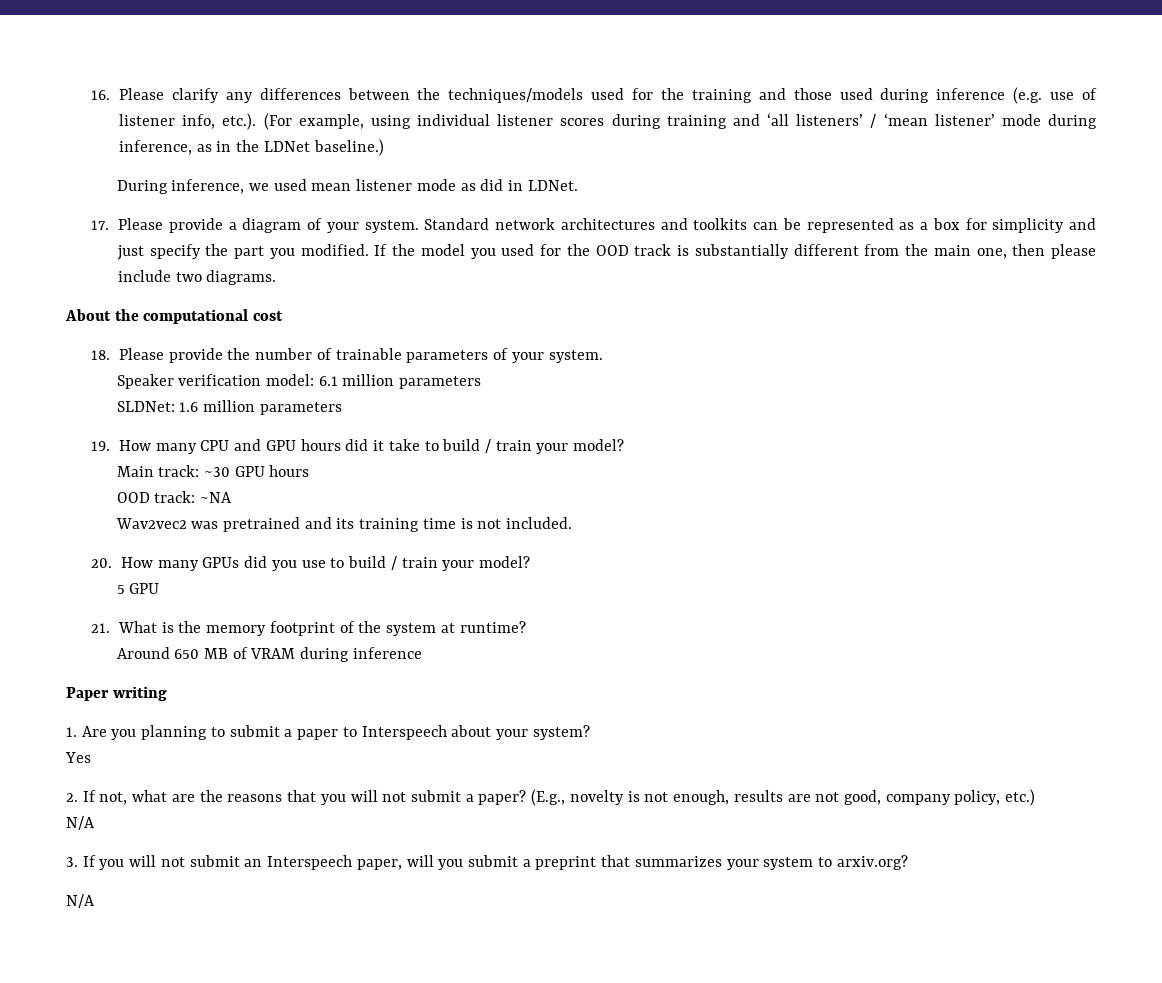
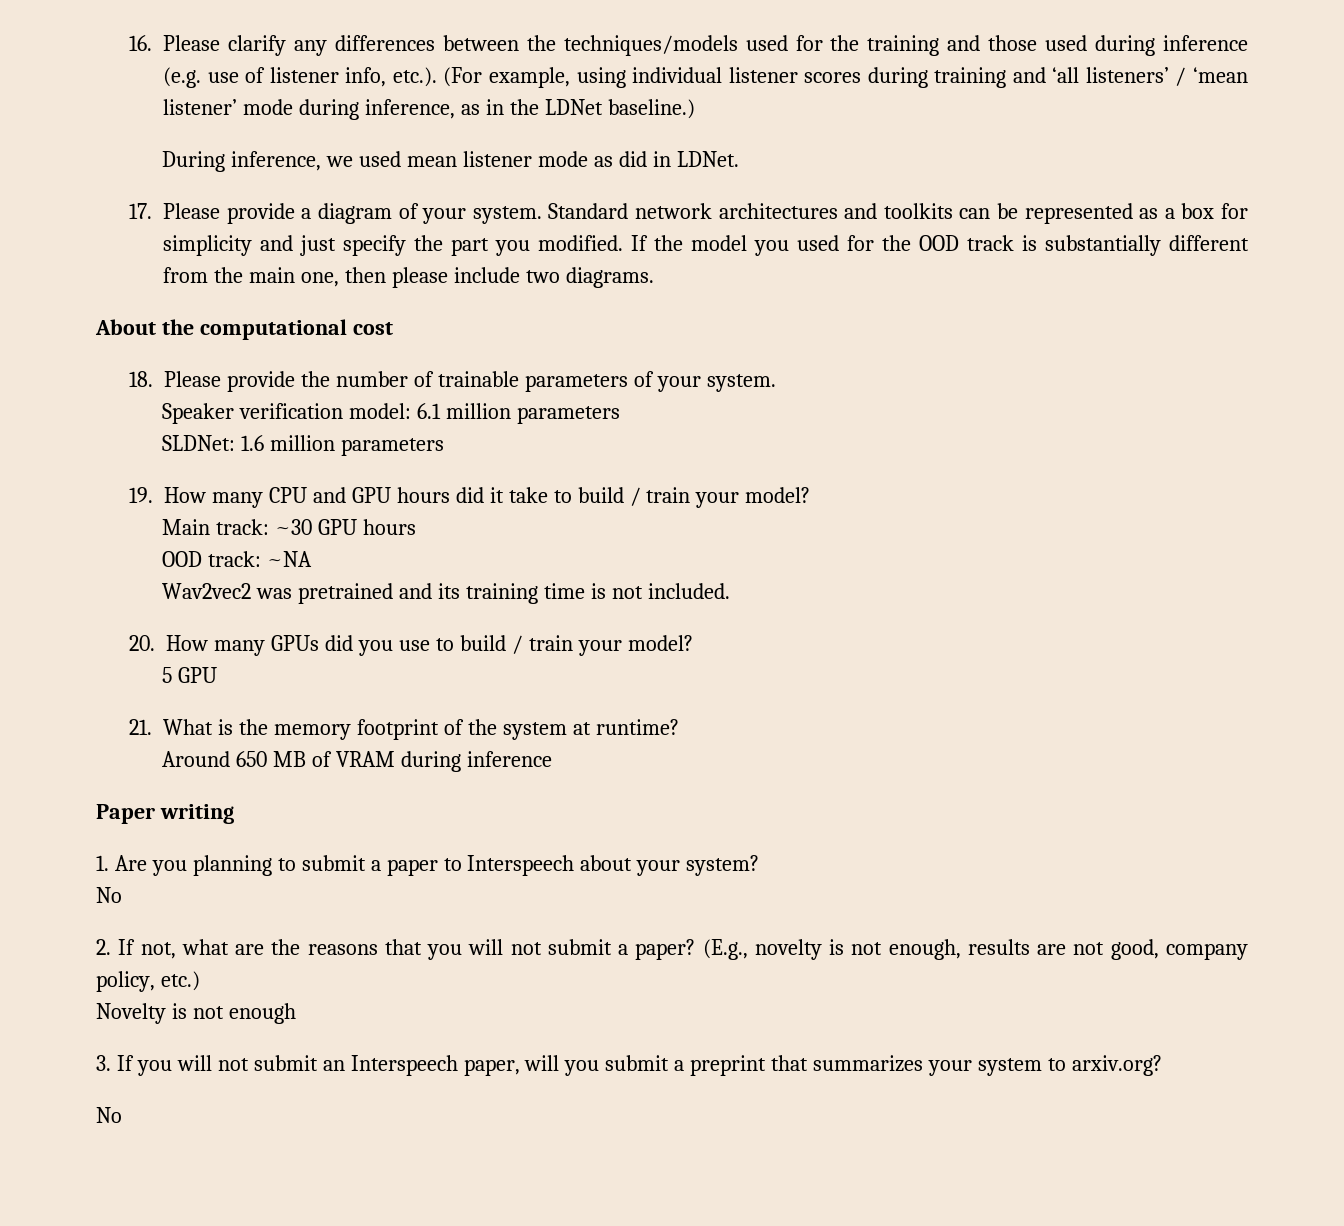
[65,752,91,763] Yes -> [96,887,122,903] No
[66,816,95,830] N/A -> [96,1003,296,1024] Novelty is not enough
[66,894,95,908] N/A -> [96,1107,122,1123] No

